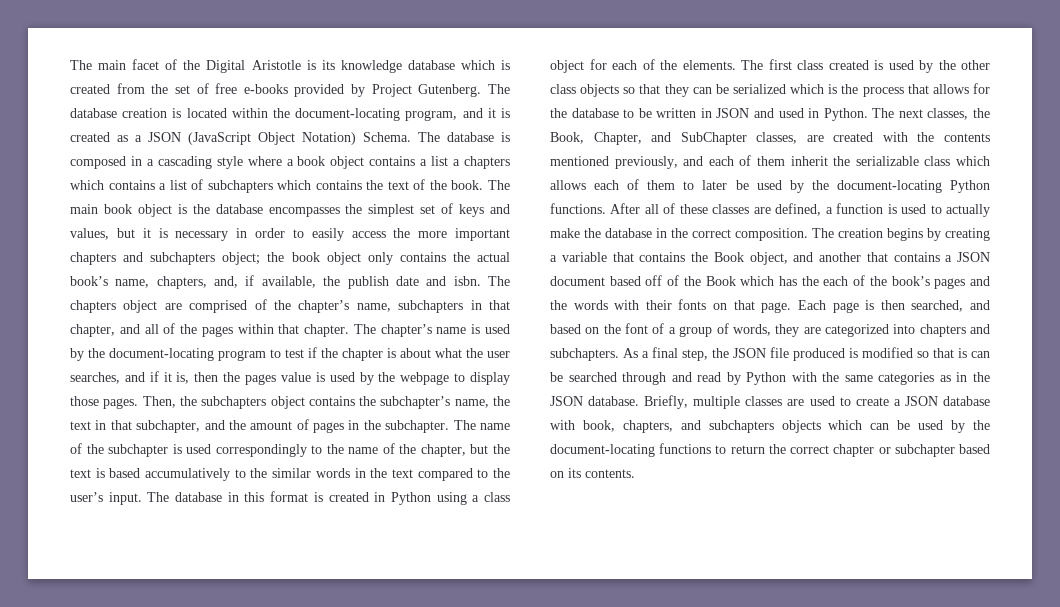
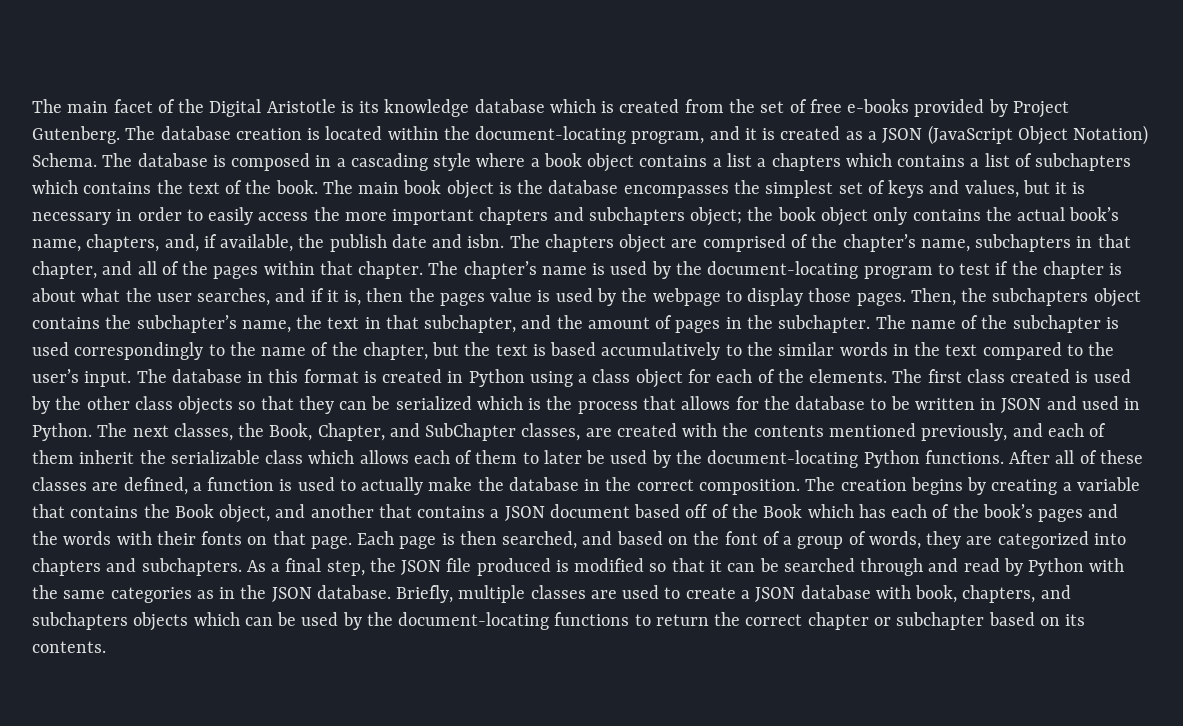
[801,276,819,286] the -> (886, 511) none
[958,348,967,358] is -> [709,560,722,572] it

